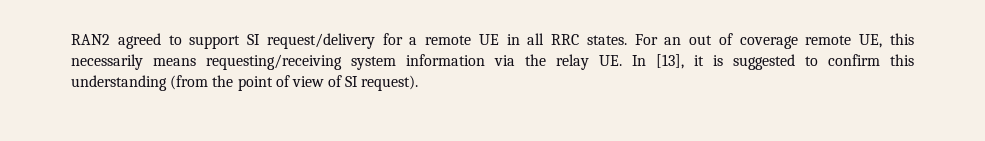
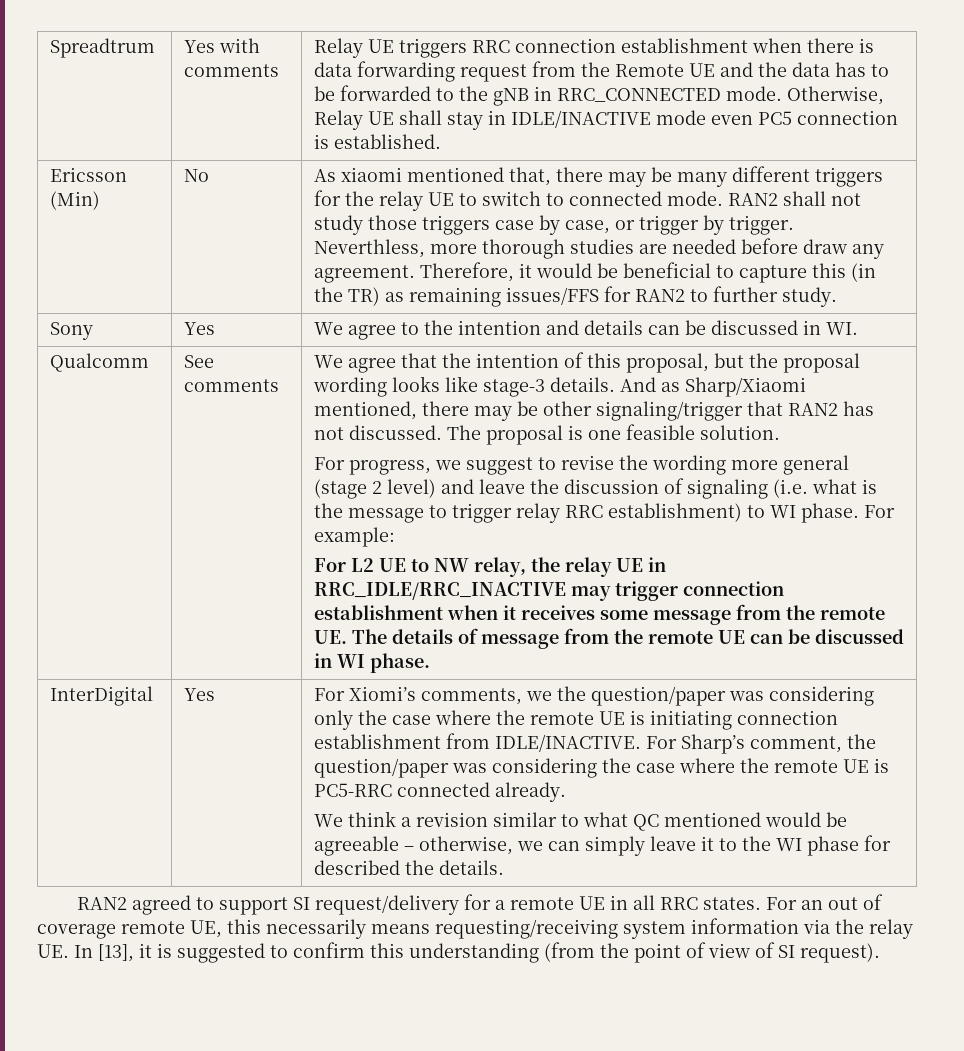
(71, 39) none -> [49,38,155,58] [183,38,260,53] [183,64,279,77] [313,38,874,58] [313,61,889,82] [313,85,884,106] [313,110,898,130] [313,134,441,149] [49,167,127,182] [49,191,100,210] [183,169,209,182] [313,166,883,187] [313,190,861,211] [313,215,794,235] [313,238,884,259] [313,262,876,283] [313,286,837,307] [49,322,93,340] [183,322,215,335] [313,320,858,340] [49,353,149,372] [183,355,214,368] [183,379,279,392] [313,352,860,373] [312,376,806,397] [313,401,874,421] [313,424,780,445] [313,455,849,475] [313,478,877,499] [313,503,895,523] [313,527,395,547] [313,557,666,577] [313,581,784,601] [313,604,885,625] [313,628,904,649] [313,653,430,673] [49,686,153,706] [183,688,215,701] [313,686,874,706] [313,710,838,730] [313,733,876,754] [313,758,889,778] [313,782,566,802] [313,811,847,831] [313,835,891,856] [313,860,504,875] Spreadtrum | Yes with comments | Relay UE triggers RRC connection establishment when there is data forwarding request from the Remote UE and the data has to be forwarded to the gNB in RRC_CONNECTED mode. Otherwise, Relay UE shall stay in IDLE/INACTIVE mode even PC5 connection is established. // Ericsson (Min) | No | As xiaomi mentioned that, there may be many different triggers for the relay UE to switch to connected mode. RAN2 shall not study those triggers case by case, or trigger by trigger. Neverthless, more thorough studies are needed before draw any agreement. Therefore, it would be beneficial to capture this (in the TR) as remaining issues/FFS for RAN2 to further study. // Sony | Yes | We agree to the intention and details can be discussed in WI. // Qualcomm | See comments | We agree that the intention of this proposal, but the proposal wording looks like stage-3 details. And as Sharp/Xiaomi mentioned, there may be other signaling/trigger that RAN2 has not discussed. The proposal is one feasible solution. // For progress, we suggest to revise the wording more general (stage 2 level) and leave the discussion of signaling (i.e. what is the message to trigger relay RRC establishment) to WI phase. For example: // For L2 UE to NW relay, the relay UE in RRC_IDLE/RRC_INACTIVE may trigger connection establishment when it receives some message from the remote UE. The details of message from the remote UE can be discussed in WI phase. // InterDigital | Yes | For Xiomi’s comments, we the question/paper was considering only the case where the remote UE is initiating connection establishment from IDLE/INACTIVE. For Sharp’s comment, the question/paper was considering the case where the remote UE is PC5-RRC connected already. // We think a revision similar to what QC mentioned would be agreeable – otherwise, we can simply leave it to the WI phase for described the details. //

